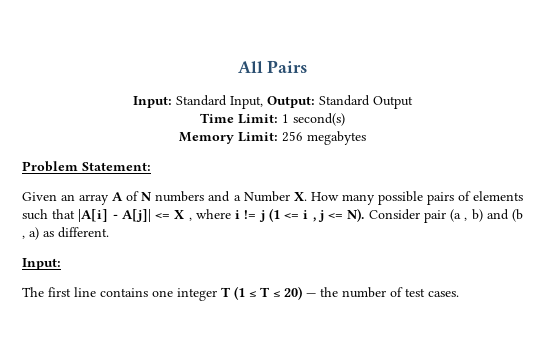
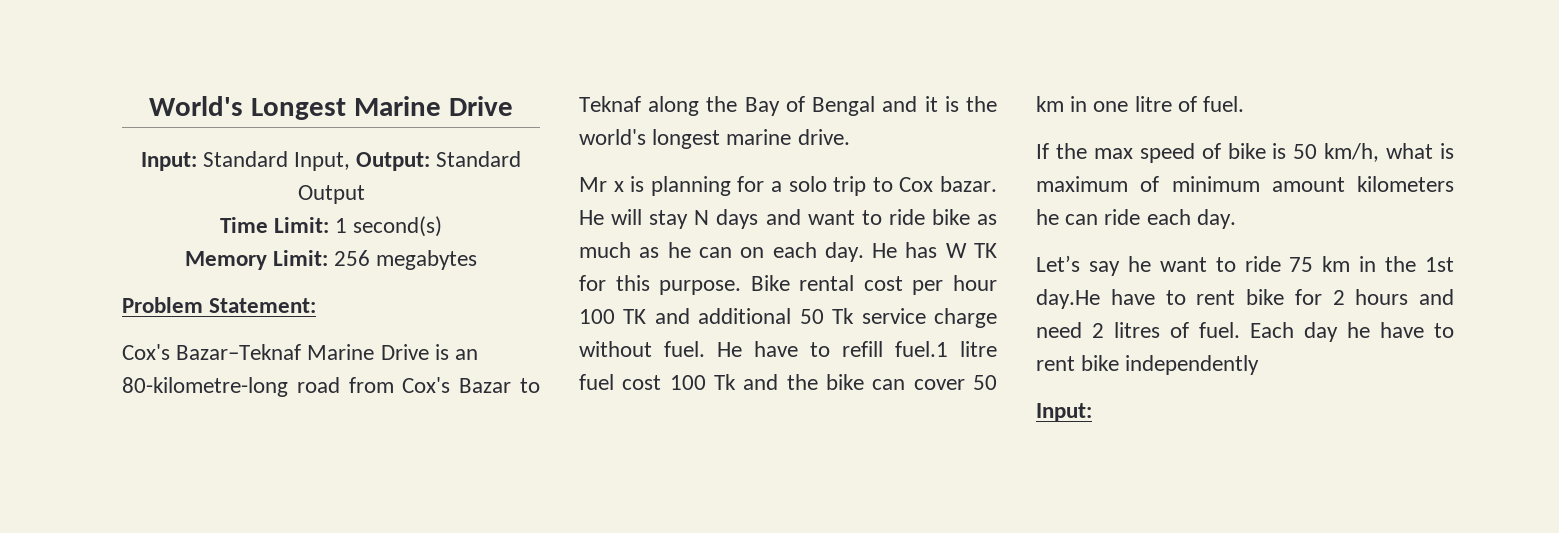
[237,60,308,73] All Pairs -> [149,96,513,120] World's Longest Marine Drive
[22,191,523,205] [22,208,524,223] [22,227,109,240] [22,258,61,270] [22,286,459,301] Given an array A of N numbers and a Number X. How many possible pairs of elements such that |A[i] - A[j]| <= X , where i != j (1 <= i , j <= N). Consider pair (a , b) and (b , a) as different. // Input: // The first line contains one integer T (1 ≤ T ≤ 20) — the number of test cases. -> [122,344,479,360] [122,377,540,397] [579,96,997,116] [579,129,850,149] [579,176,997,196] [579,209,998,229] [579,242,997,262] [579,275,997,295] [579,308,997,328] [579,341,997,357] [579,374,997,390] [1036,96,1245,112] [1036,143,1454,163] [1036,176,1454,192] [1036,209,1236,229] [1036,255,1454,276] [1036,289,1454,309] [1036,322,1454,342] [1036,355,1260,375] [1036,403,1092,422] Cox's Bazar–Teknaf Marine Drive is an 80-kilometre-long road from Cox's Bazar to Teknaf along the Bay of Bengal and it is the world's longest marine drive. // Mr x is planning for a solo trip to Cox bazar. He will stay N days and want to ride bike as much as he can on each day. He has W TK for this purpose. Bike rental cost per hour 100 TK and additional 50 Tk service charge without fuel. He have to refill fuel.1 litre fuel cost 100 Tk and the bike can cover 50 km in one litre of fuel. // If the max speed of bike is 50 km/h, what is maximum of minimum amount kilometers he can ride each day. // Let’s say he want to ride 75 km in the 1st day.He have to rent bike for 2 hours and need 2 litres of fuel. Each day he have to rent bike independently // Input:

